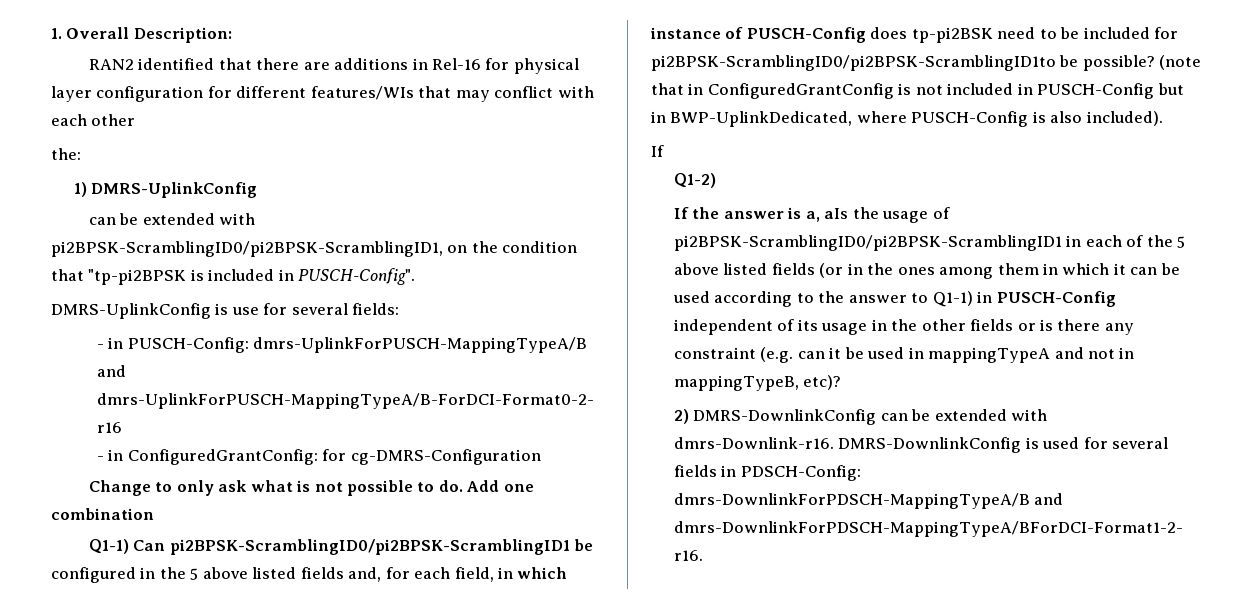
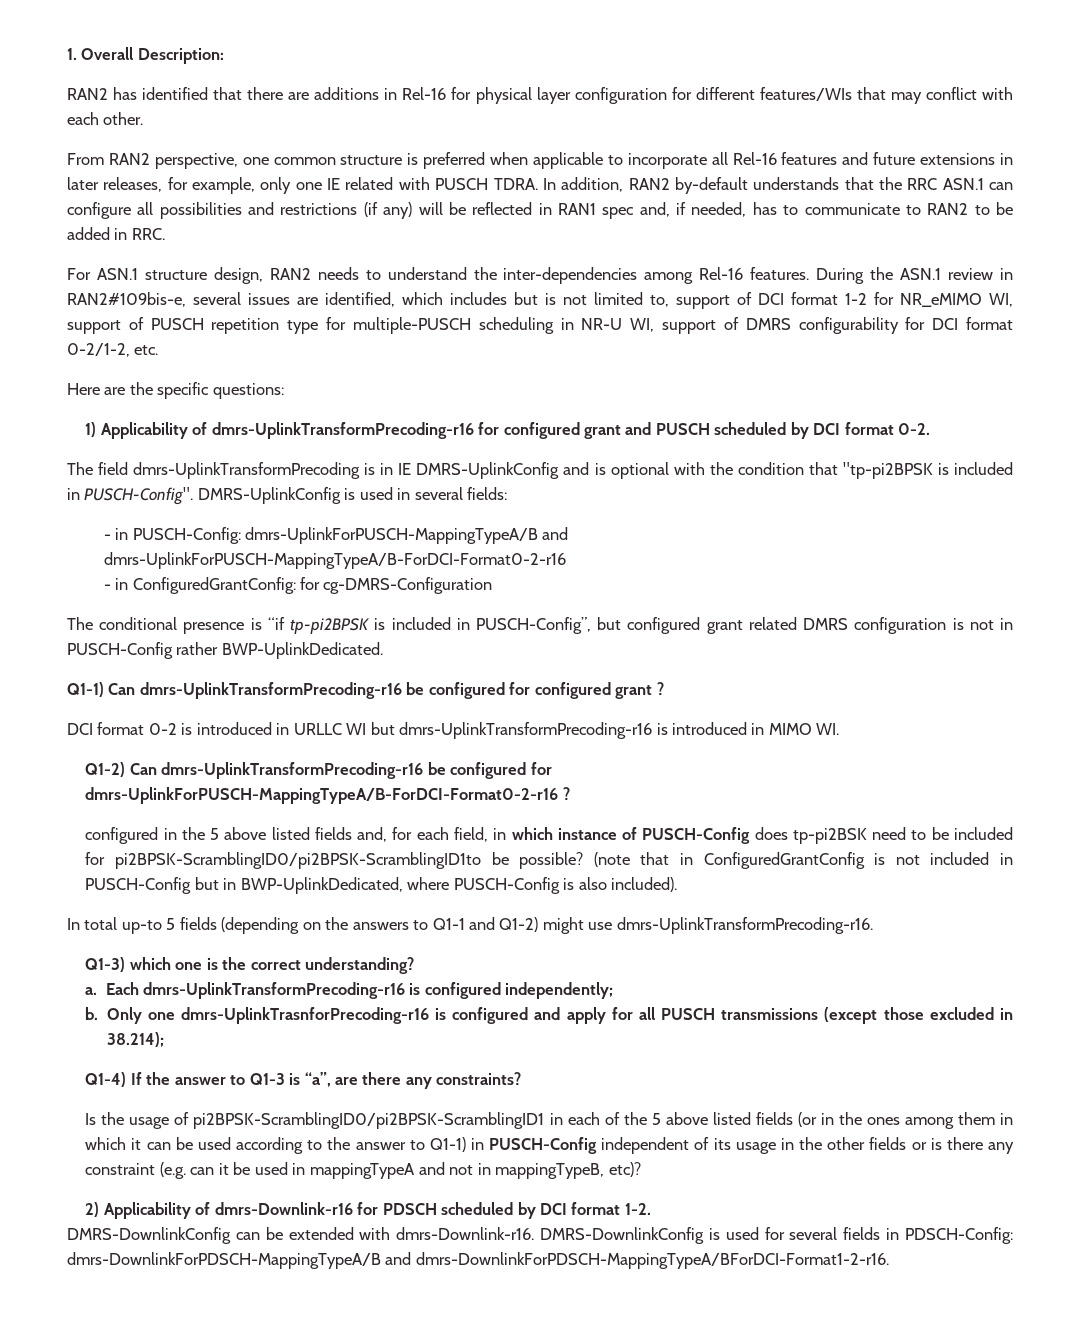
(134, 64) none -> [113,87,138,100] has
[91,114,136,126] [51,148,81,160] [73,182,258,198] [88,213,256,225] [51,241,468,257] other // the: // 1) DMRS-UplinkConfig // can be extended with pi2BPSK-ScramblingID0/pi2BPSK-ScramblingID1, on -> [103,112,144,125] [67,152,1014,169] [67,177,1014,194] [67,202,1014,219] [67,227,165,240] [67,267,1014,284] [67,292,1013,309] [67,317,1014,334] [67,343,159,357] [67,382,284,399] [85,422,931,439] [67,462,705,479] other. // From RAN2 perspective, one common structure is preferred when applicable to incorporate all Rel-16 features and future extensions in later releases, for example, only one IE related with PUSCH TDRA. In addition, RAN2 by-default understands that the RRC ASN.1 can configure all possibilities and restrictions (if any) will be reflected in RAN1 spec and, if needed, has to communicate to RAN2 to be added in RRC. // For ASN.1 structure design, RAN2 needs to understand the inter-dependencies among Rel-16 features. During the ASN.1 review in RAN2#109bis-e, several issues are identified, which includes but is not limited to, support of DCI format 1-2 for NR_eMIMO WI, support of PUSCH repetition type for multiple-PUSCH scheduling in NR-U WI, support of DMRS configurability for DCI format 0-2/1-2, etc. // Here are the specific questions: // 1) Applicability of dmrs-UplinkTransformPrecoding-r16 for configured grant and PUSCH scheduled by DCI format 0-2. // The field dmrs-UplinkTransformPrecoding is in IE DMRS-UplinkConfig and is optional with
(416, 276) // -> (194, 496) none
[231,303,288,315] use for -> [359,487,411,500] used in
[88,480,534,496] [51,508,154,520] Change to only ask what is not possible to do. Add one combination -> [67,617,1013,634] [67,642,383,659] The conditional presence is “if tp-pi2BPSK is included in PUSCH-Config”, but configured grant related DMRS configuration is not in PUSCH-Config rather BWP-UplinkDedicated.
[169,539,594,555] [51,567,136,583] pi2BPSK-ScramblingID0/pi2BPSK-ScramblingID1 be configured -> [139,682,664,699] [67,722,840,739] [85,762,552,779] [85,787,570,804] [85,827,159,844] dmrs-UplinkTransformPrecoding-r16 be configured for configured grant ? // DCI format 0-2 is introduced in URLLC WI but dmrs-UplinkTransformPrecoding-r16 is introduced in MIMO WI. // Q1-2) Can dmrs-UplinkTransformPrecoding-r16 be configured for dmrs-UplinkForPUSCH-MappingTypeA/B-ForDCI-Format0-2-r16 ? // configured
[651,145,664,157] [673,173,716,188] [673,207,849,222] If // Q1-2) // If the answer is a, aIs -> [67,917,873,934] [85,957,415,974] [85,982,614,999] [85,1007,1013,1024] [106,1032,164,1047] [85,1072,522,1089] [85,1113,97,1125] In total up-to 5 fields (depending on the answers to Q1-1 and Q1-2) might use dmrs-UplinkTransformPrecoding-r16. // Q1-3) which one is the correct understanding? // a. Each dmrs-UplinkTransformPrecoding-r16 is configured independently; // b. Only one dmrs-UplinkTrasnforPrecoding-r16 is configured and apply for all PUSCH transmissions (except those excluded in 38.214); // Q1-4) If the answer to Q1-3 is “a”, are there any constraints? // Is
(689, 416) none -> [103,1202,651,1219] Applicability of dmrs-Downlink-r16 for PDSCH scheduled by DCI format 1-2. //

